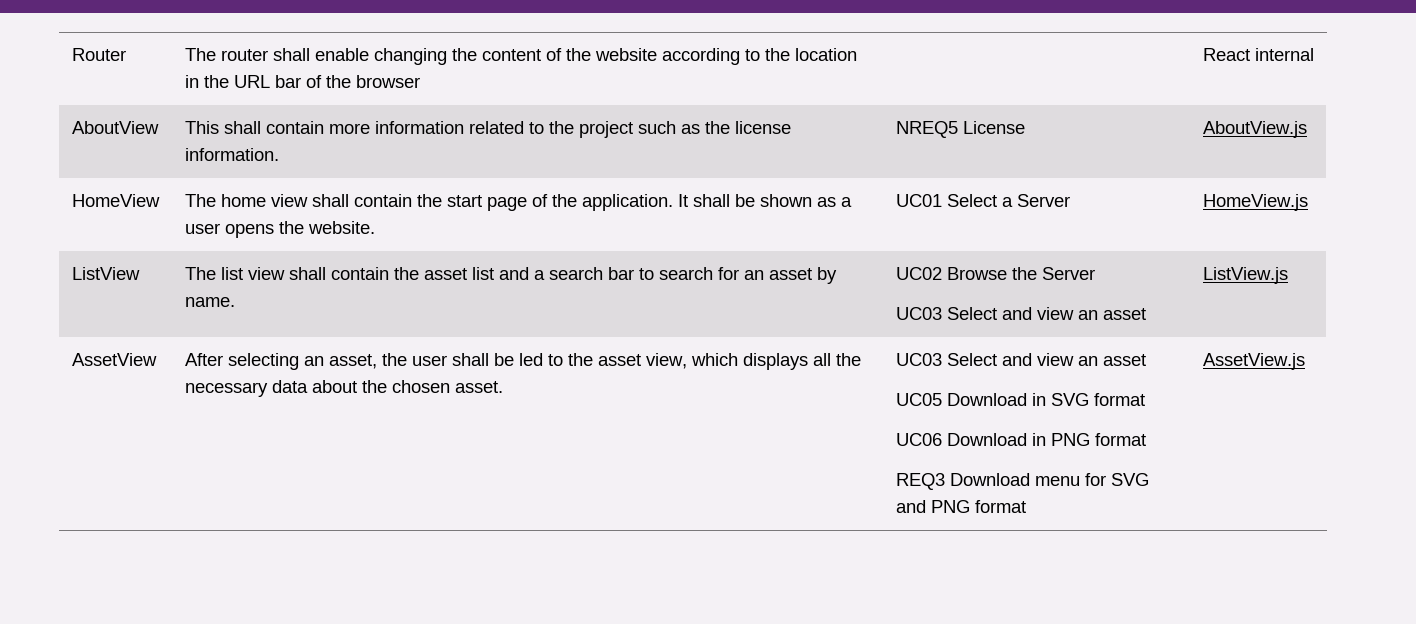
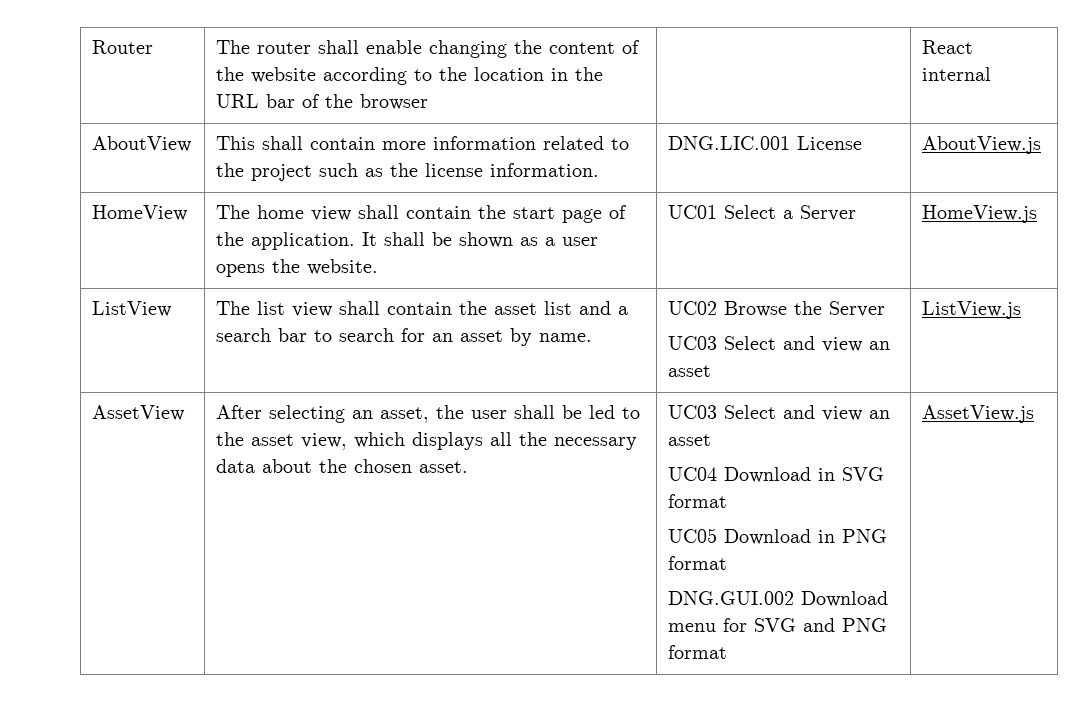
[895,121,958,138] NREQ5 -> [668,136,791,150] DNG.LIC.001
[895,393,942,406] UC05 -> [668,467,718,481] UC04
[895,433,942,446] UC06 -> [668,528,718,543] UC05
[895,473,945,490] REQ3 -> [668,591,795,605] DNG.GUI.002

